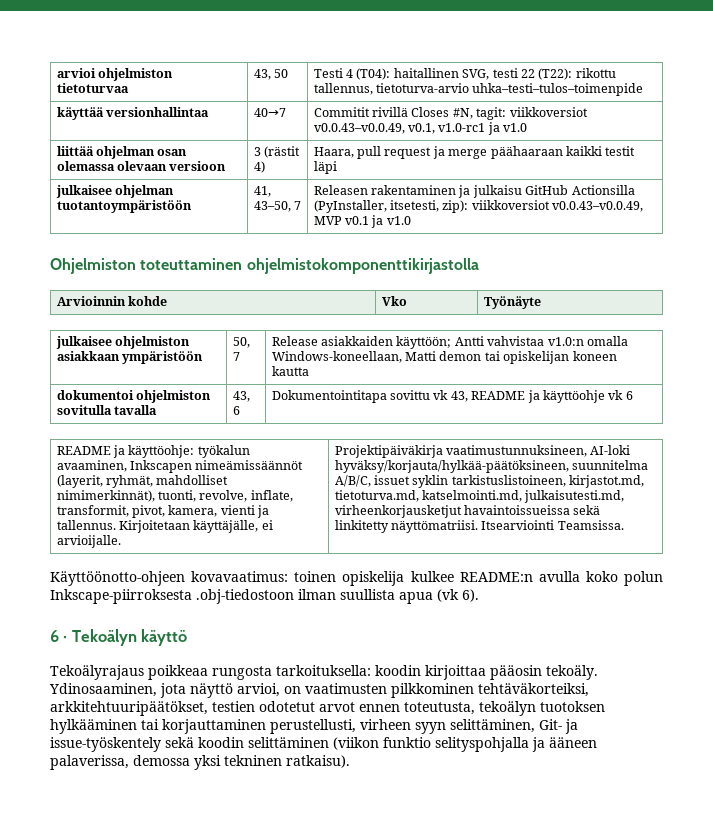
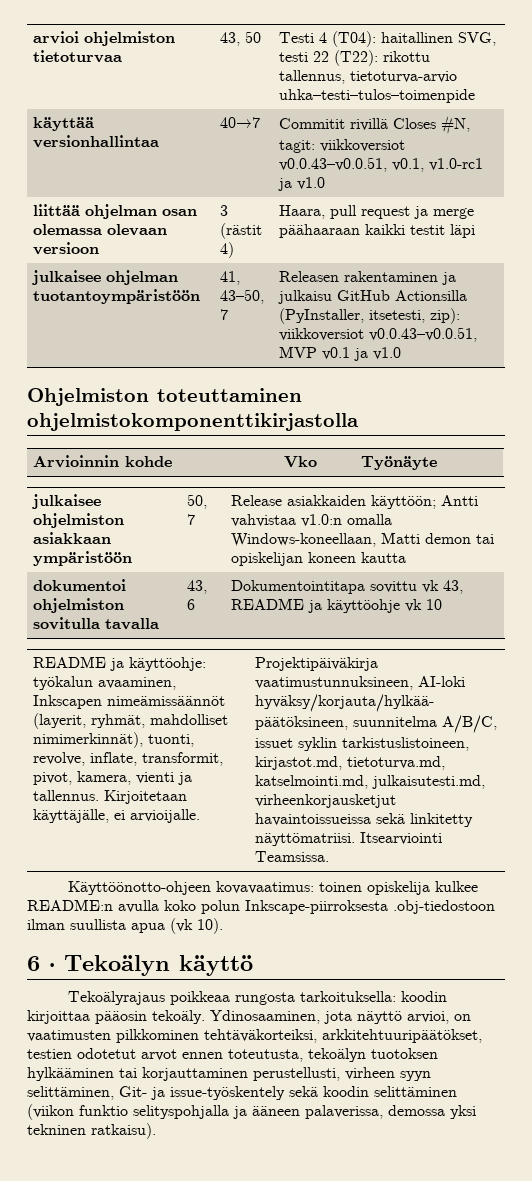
[313,123,405,134] v0.0.43–v0.0.49, -> [279,157,388,172] v0.0.43–v0.0.51,
[552,201,644,212] v0.0.43–v0.0.49, -> [369,327,478,342] v0.0.43–v0.0.51,
[625,391,633,400] 6 -> [426,599,443,610] 10
[462,589,479,602] 6). -> [197,918,223,934] 10).

